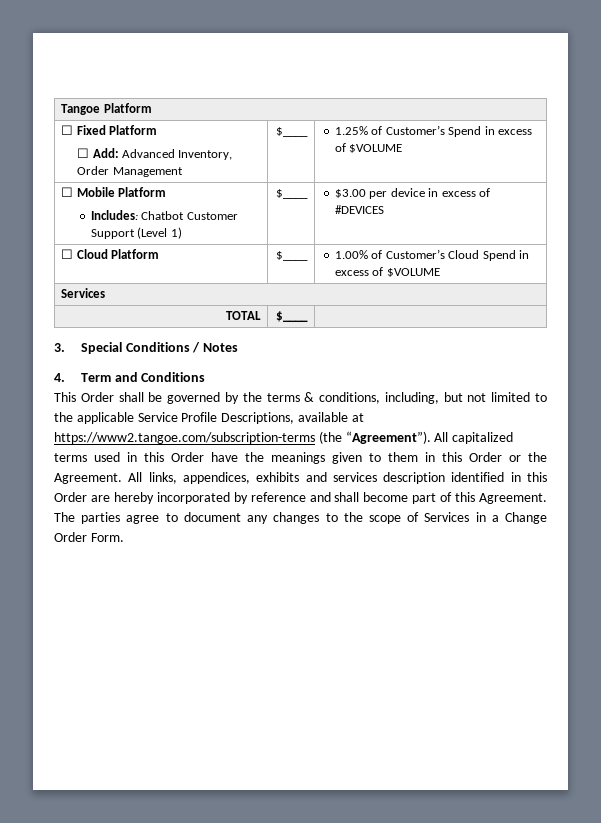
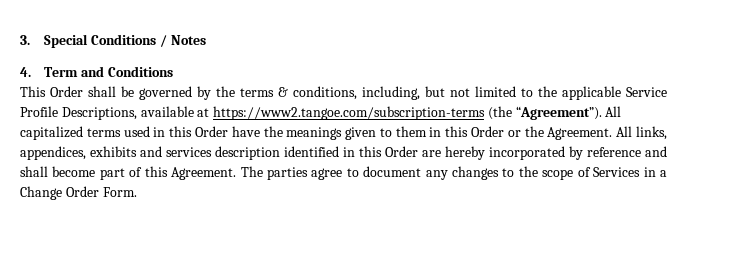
[61,103,152,115] [61,125,157,135] [77,148,233,160] [77,166,183,177] [275,127,308,137] [334,125,532,137] [334,143,403,153] [61,187,166,197] [91,210,238,220] [91,227,182,239] [275,189,308,199] [334,188,490,199] [334,205,384,214] [61,249,159,259] [275,251,308,261] [334,249,529,261] [334,267,440,277] [61,288,106,298] [225,311,261,320] [275,311,308,322] Tangoe Platform // ☐ Fixed Platform // ☐ Add: Advanced Inventory, Order Management | $____ | 1.25% of Customer’s Spend in excess of $VOLUME // ☐ Mobile Platform // Includes: Chatbot Customer Support (Level 1) | $____ | $3.00 per device in excess of #DEVICES // ☐ Cloud Platform | $____ | 1.00% of Customer’s Cloud Spend in excess of $VOLUME // Services // TOTAL | $____ | // -> (20, 40) none

